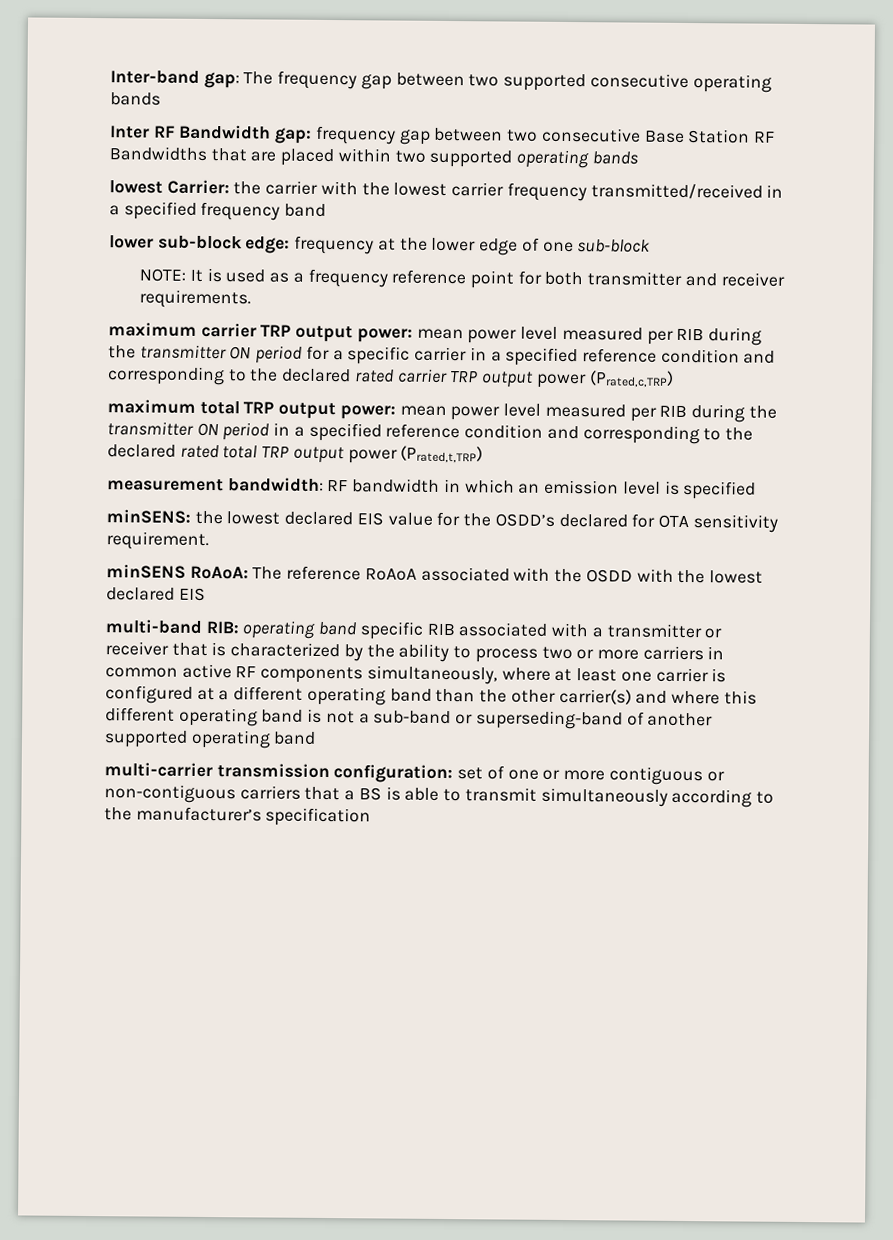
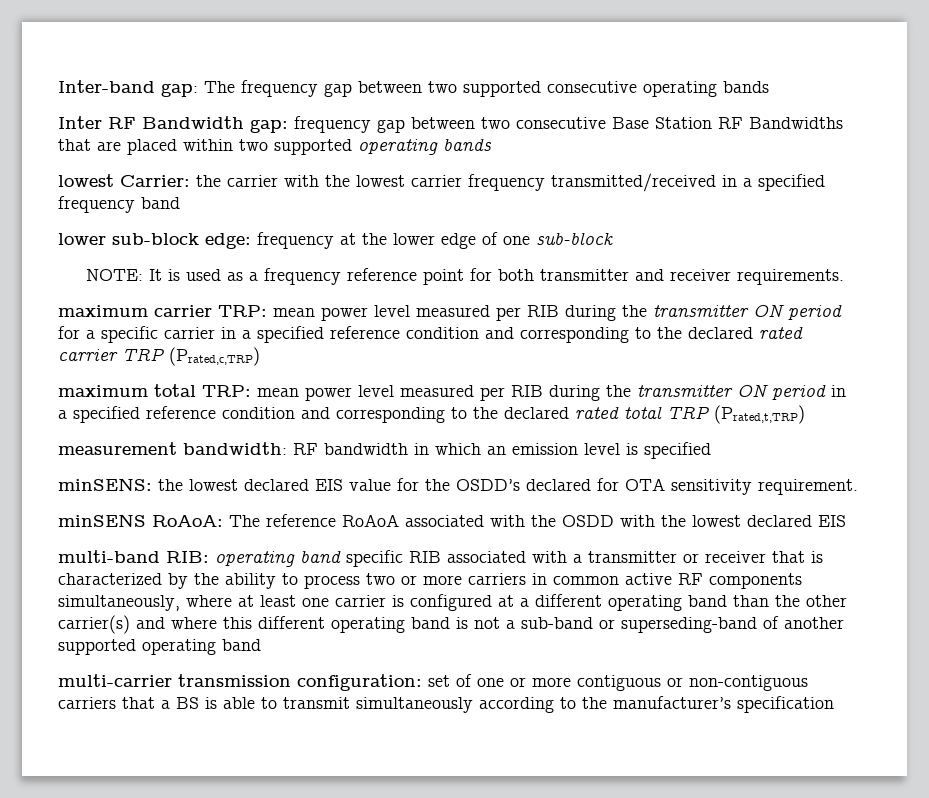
[260,324,413,343] TRP output power: -> [218,305,267,317] TRP:
[481,371,587,389] output power -> (164, 354) none
[243,401,396,420] TRP output power: -> [202,385,251,397] TRP:
[292,446,398,464] output power -> (709, 412) none

